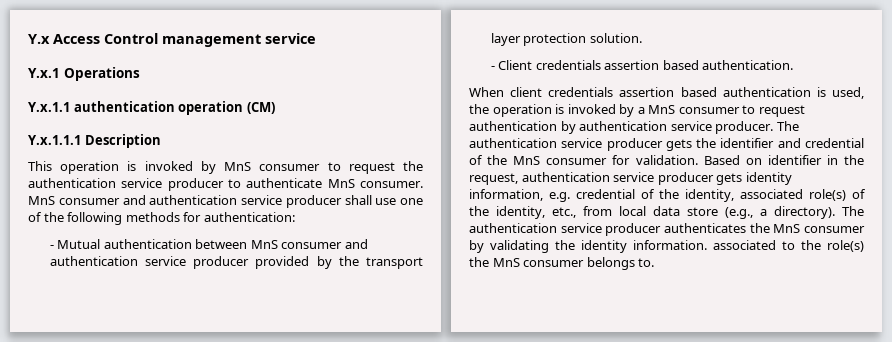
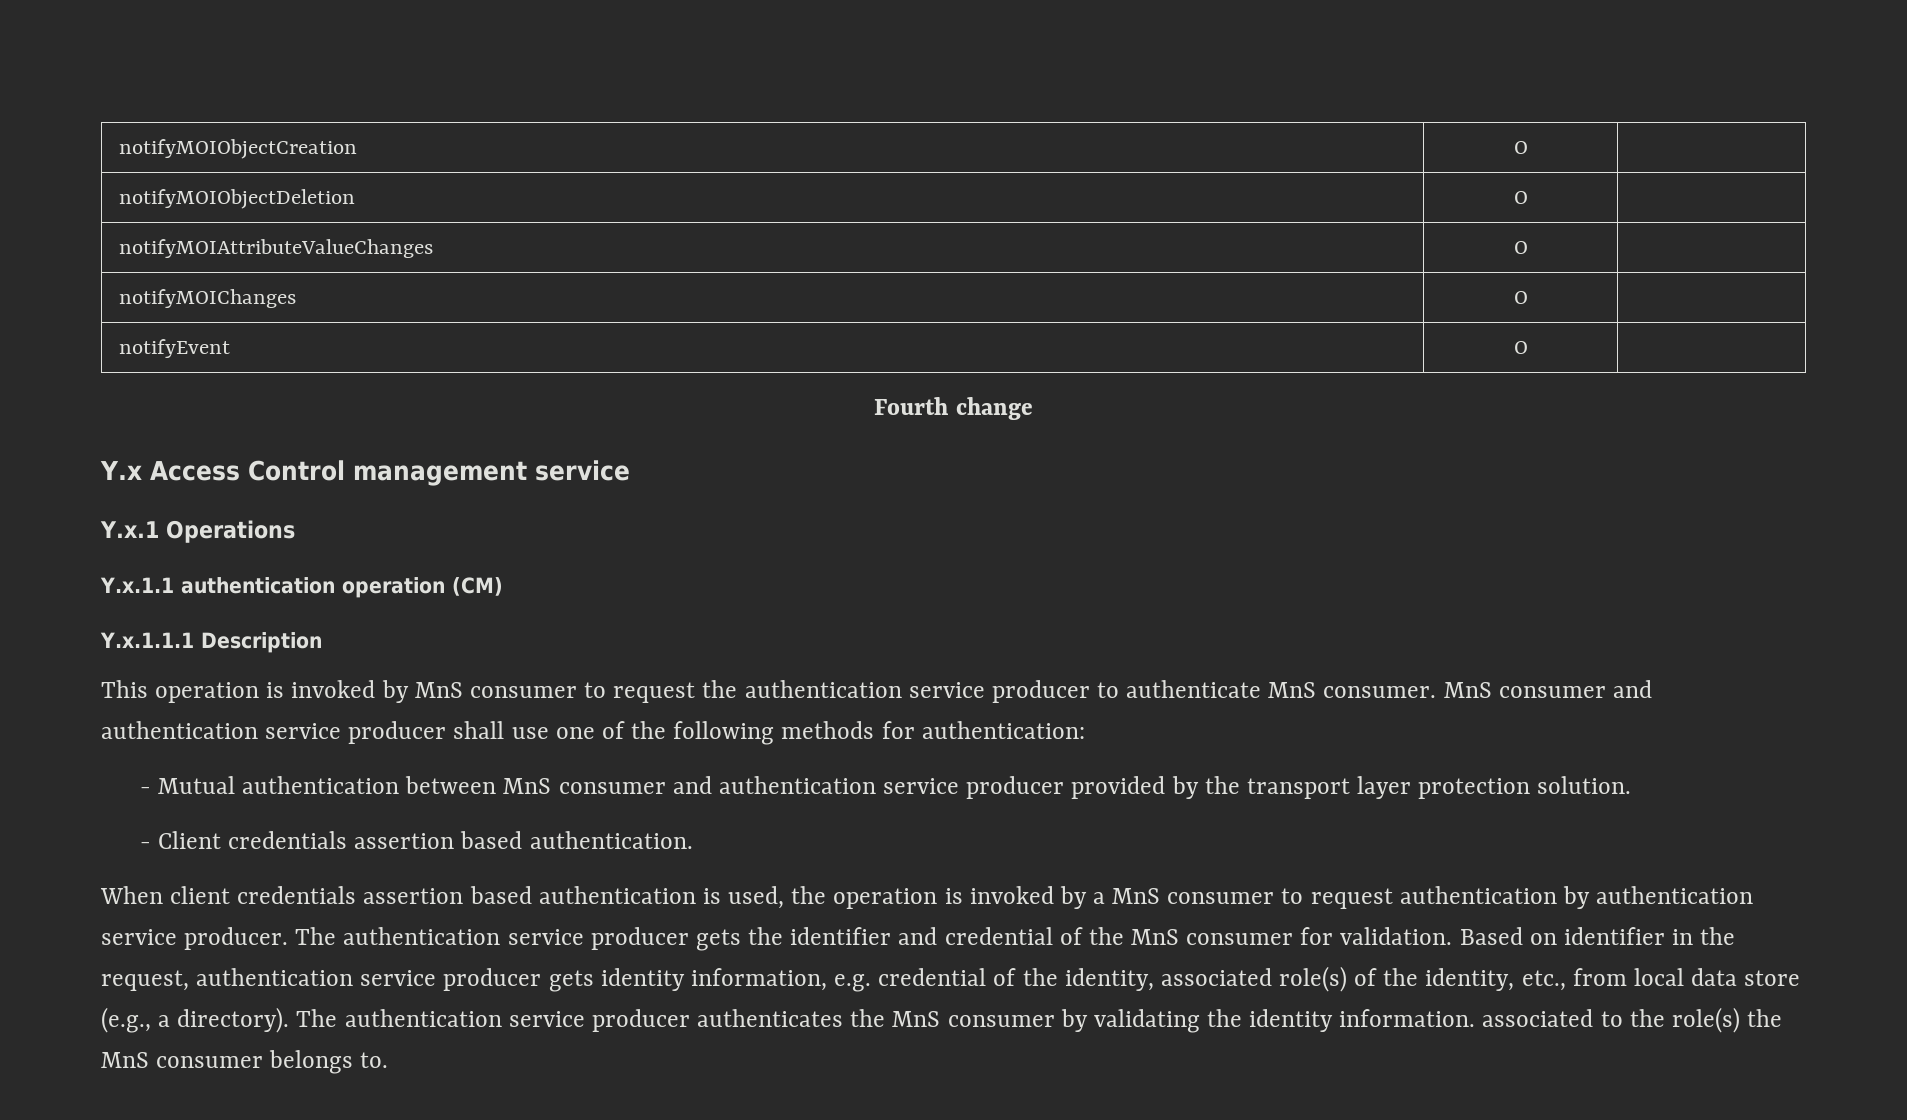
(28, 39) none -> [119,139,358,159] [1513,141,1528,154] [119,189,356,209] [1513,191,1528,204] [119,239,434,258] [1513,241,1528,254] [119,289,297,308] [1513,291,1528,304] [119,339,231,358] [1513,341,1528,354] [874,397,1033,420] notifyMOIObjectCreation | O | // notifyMOIObjectDeletion | O | // notifyMOIAttributeValueChanges | O | // notifyMOIChanges | O | // notifyEvent | O | // Fourth change //

